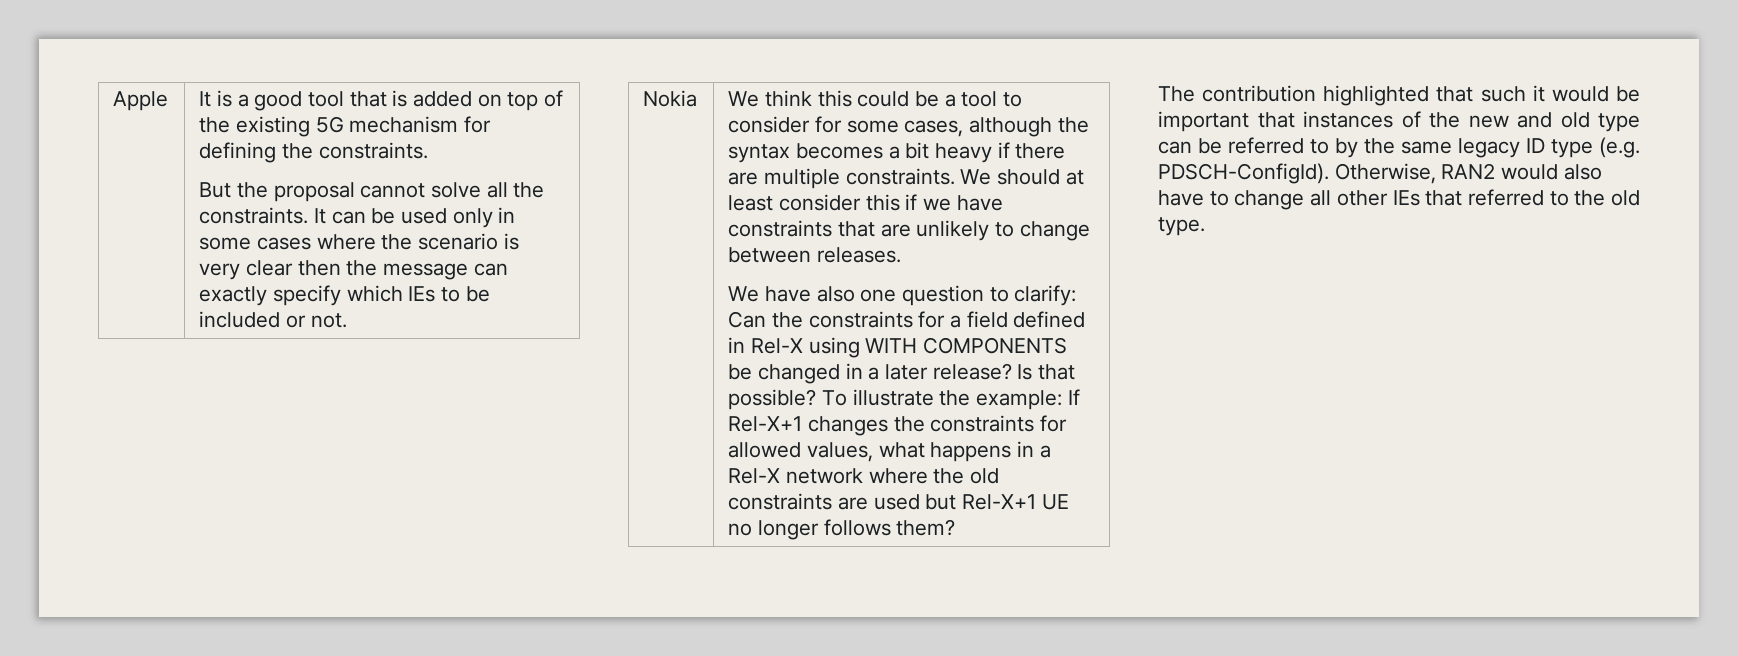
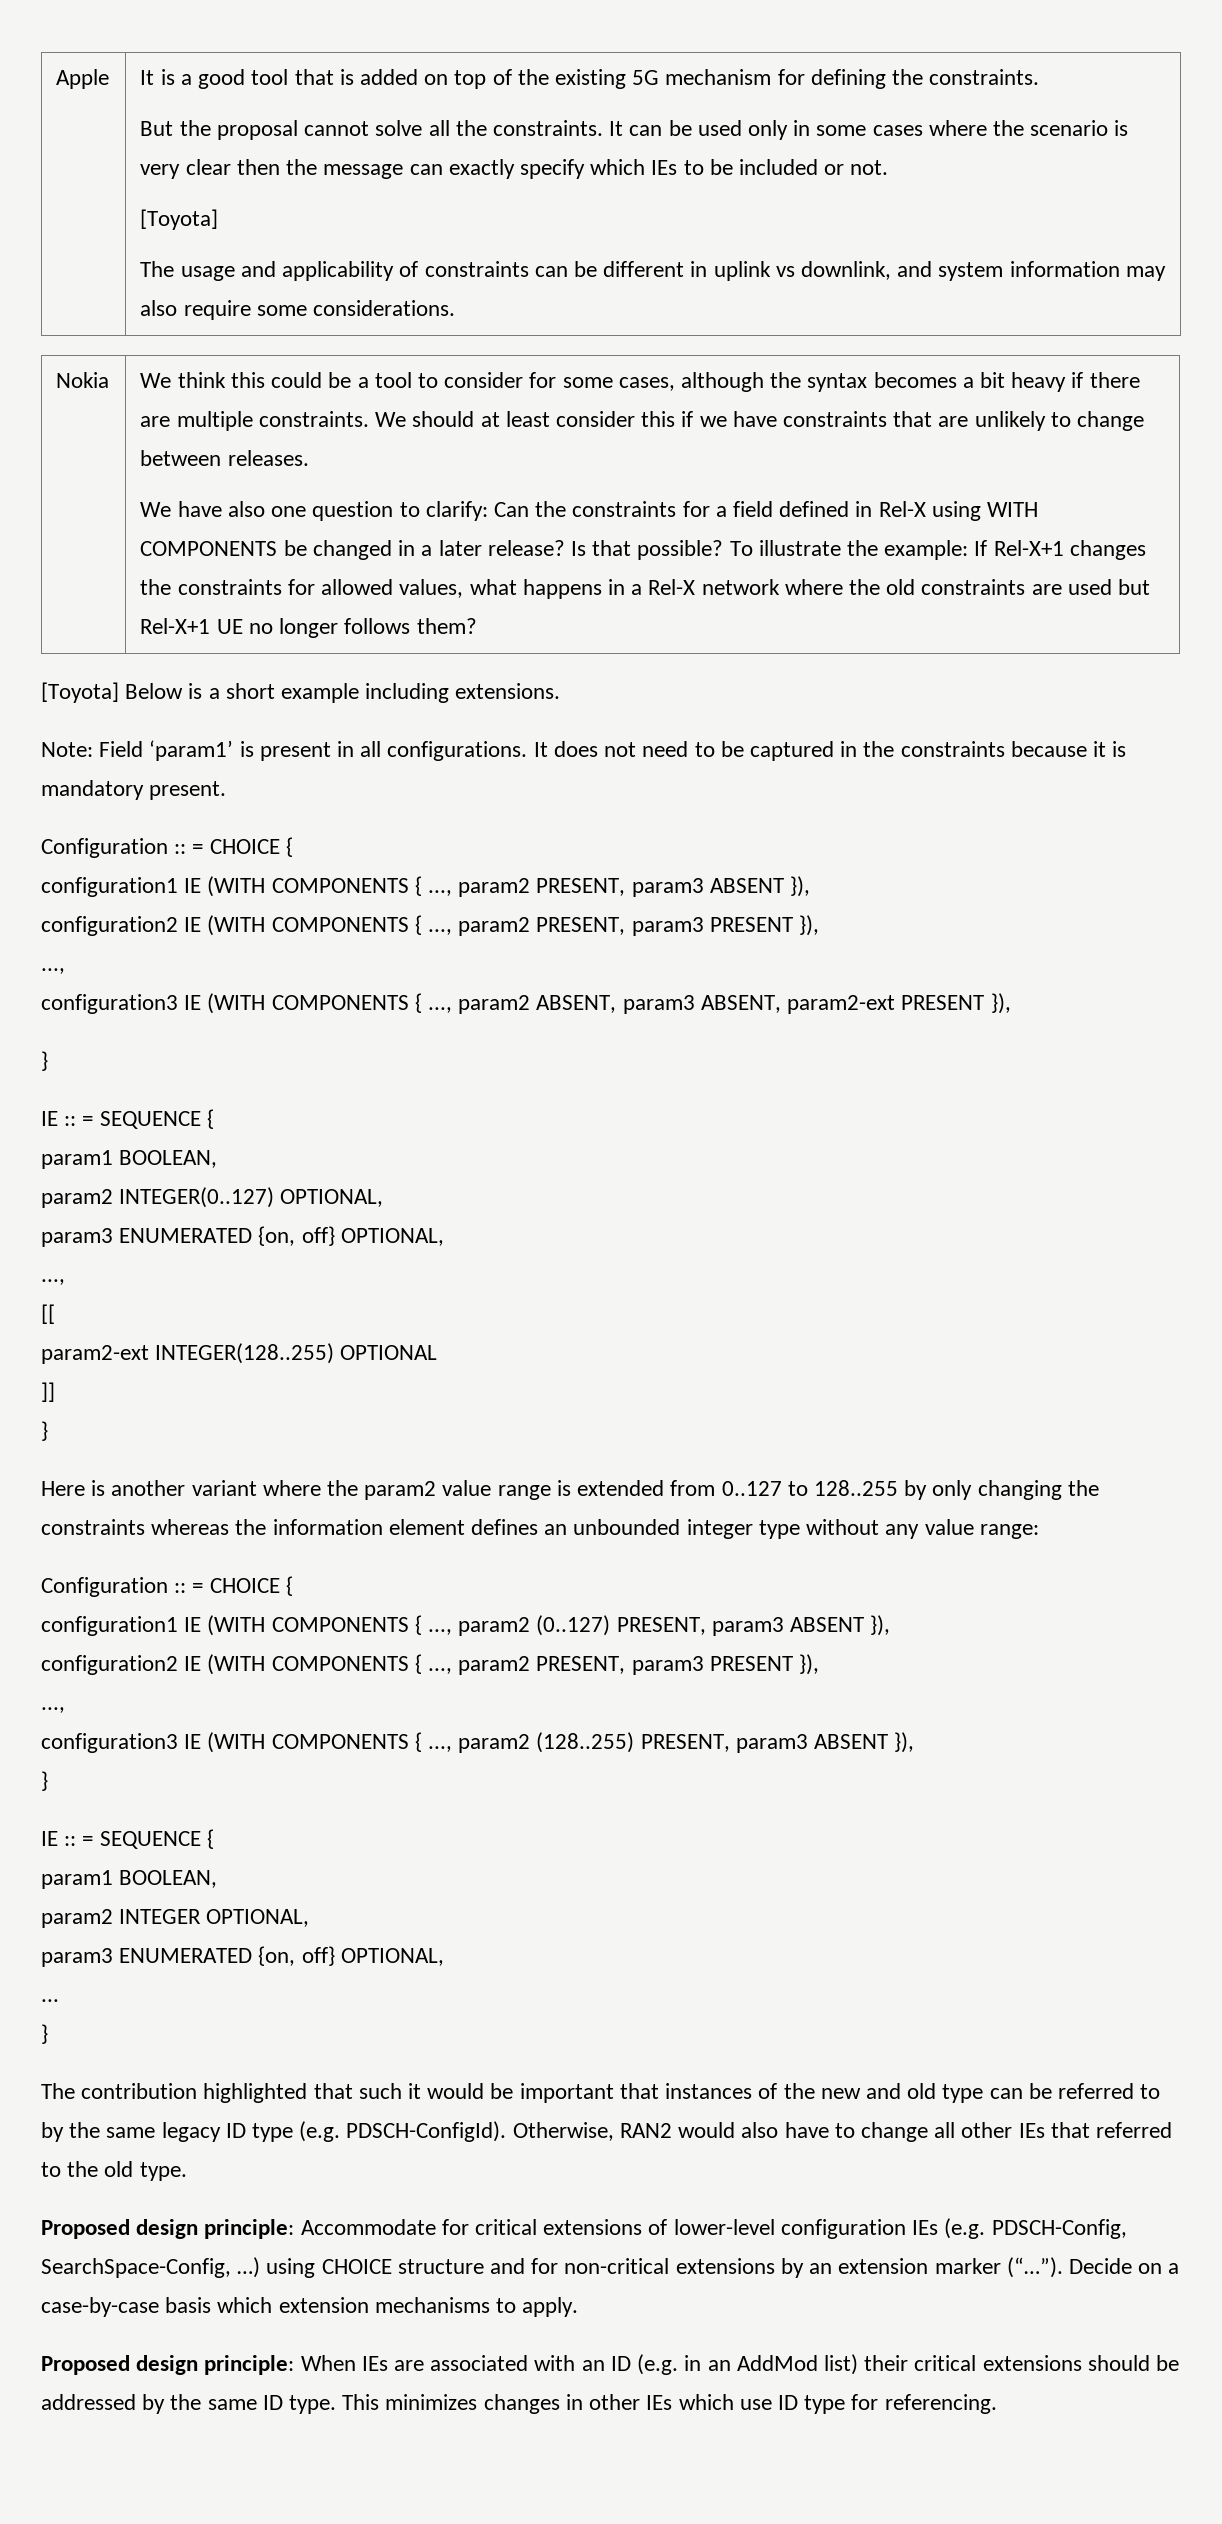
(347, 320) none -> [140,209,219,230] [140,261,1166,281] [140,300,456,320] // [Toyota] // The usage and applicability of constraints can be different in uplink vs downlink, and system information may also require some considerations.
(956, 527) none -> [41,682,561,703] [41,740,1127,761] [41,780,227,800] [41,837,293,858] [41,876,811,897] [41,915,820,936] [41,968,65,974] [41,993,1011,1014] [41,1051,48,1071] [41,1109,214,1129] [41,1150,218,1169] [41,1187,384,1208] [41,1226,444,1247] [41,1279,65,1285] [41,1304,55,1324] [41,1343,438,1364] [41,1382,55,1402] [41,1421,48,1441] [41,1480,1099,1500] [41,1519,1039,1539] [41,1576,293,1597] [41,1615,891,1636] [41,1654,820,1675] [41,1707,65,1713] [41,1732,915,1753] [41,1771,48,1791] [41,1829,214,1849] [41,1870,218,1889] [41,1909,310,1928] [41,1946,444,1967] [41,1999,59,2002] [41,2024,48,2044] // [Toyota] Below is a short example including extensions. // Note: Field ‘param1’ is present in all configurations. It does not need to be captured in the constraints because it is mandatory present. // Configuration :: = CHOICE { // configuration1 IE (WITH COMPONENTS { ..., param2 PRESENT, param3 ABSENT }), // configuration2 IE (WITH COMPONENTS { ..., param2 PRESENT, param3 PRESENT }), // ..., // configuration3 IE (WITH COMPONENTS { ..., param2 ABSENT, param3 ABSENT, param2-ext PRESENT }), // } // IE :: = SEQUENCE { // param1 BOOLEAN, // param2 INTEGER(0..127) OPTIONAL, // param3 ENUMERATED {on, off} OPTIONAL, // ..., // [[ // param2-ext INTEGER(128..255) OPTIONAL // ]] // } // Here is another variant where the param2 value range is extended from 0..127 to 128..255 by only changing the constraints whereas the information element defines an unbounded integer type without any value range: // Configuration :: = CHOICE { // configuration1 IE (WITH COMPONENTS { ..., param2 (0..127) PRESENT, param3 ABSENT }), // configuration2 IE (WITH COMPONENTS { ..., param2 PRESENT, param3 PRESENT }), // ..., // configuration3 IE (WITH COMPONENTS { ..., param2 (128..255) PRESENT, param3 ABSENT }), // } // IE :: = SEQUENCE { // param1 BOOLEAN, // param2 INTEGER OPTIONAL, // param3 ENUMERATED {on, off} OPTIONAL, // ... // }
(1205, 226) none -> [41,2218,1127,2239] [41,2257,1180,2278] [41,2297,579,2317] [41,2354,1179,2375] [41,2394,997,2414] // Proposed design principle: Accommodate for critical extensions of lower-level configuration IEs (e.g. PDSCH-Config, SearchSpace-Config, …) using CHOICE structure and for non-critical extensions by an extension marker (“…”). Decide on a case-by-case basis which extension mechanisms to apply. // Proposed design principle: When IEs are associated with an ID (e.g. in an AddMod list) their critical extensions should be addressed by the same ID type. This minimizes changes in other IEs which use ID type for referencing.

